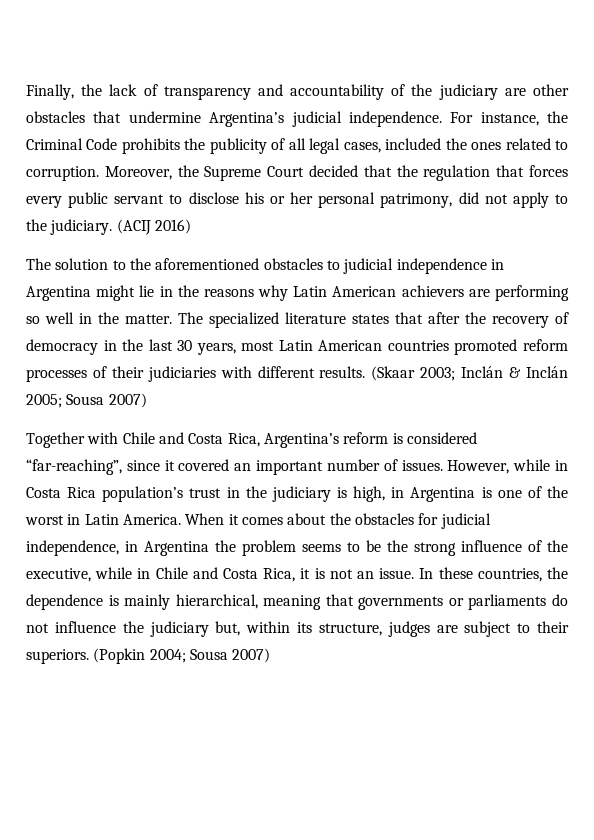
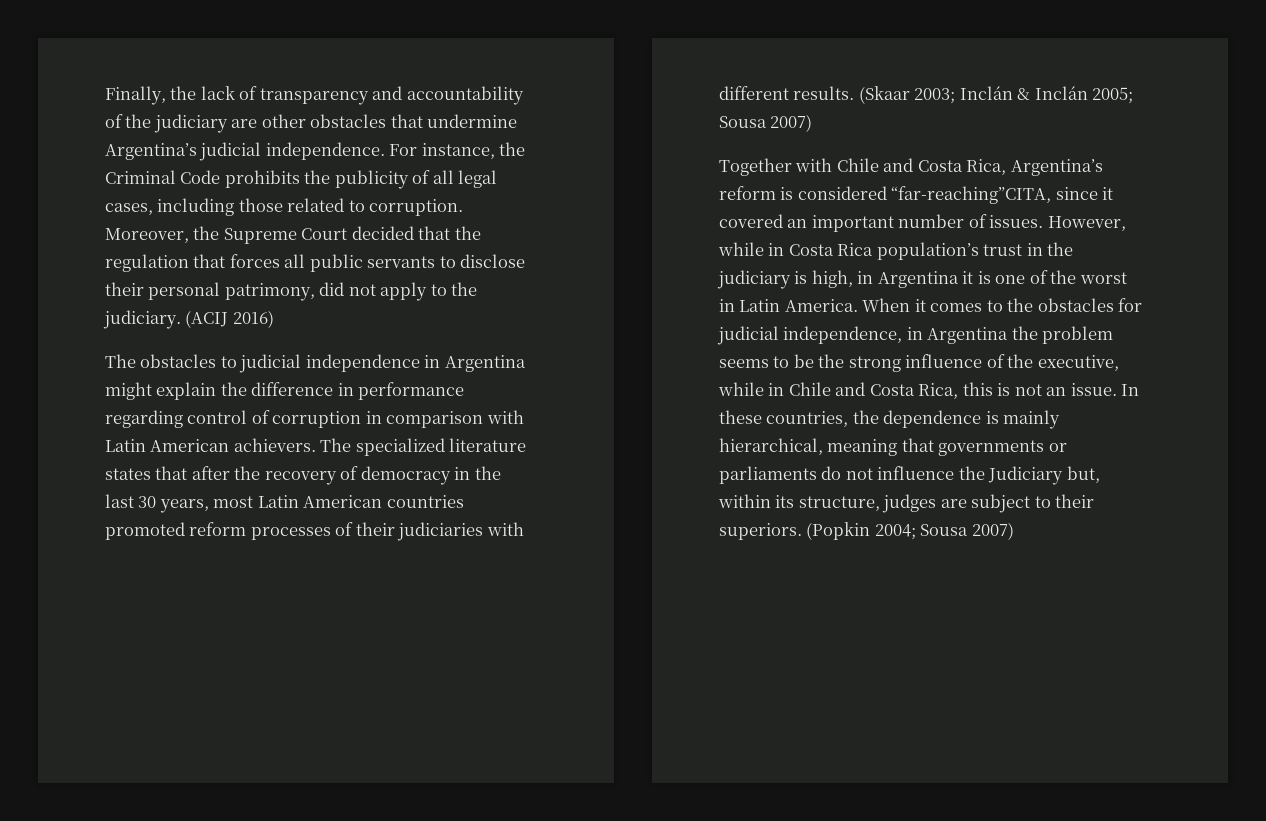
[385,138,502,150] included the ones -> [157,198,283,216] including those
[26,192,314,208] every public servant to disclose his or her -> [284,254,526,272] [105,282,144,296] all public servants to disclose their
[55,258,260,270] solution to the aforementioned -> (136, 361) none
[139,285,569,301] [26,312,172,324] lie in the reasons why Latin American achievers are performing so well in the matter. -> [156,382,465,400] [105,410,524,428] [105,438,316,452] explain the difference in performance regarding control of corruption in comparison with Latin American achievers.
[26,459,122,475] “far-reaching”, -> [891,186,1052,204] “far-reaching”CITA,
(476, 494) none -> [962,271,974,284] it
[287,513,327,525] about -> [986,300,1003,312] to
[300,568,311,579] it -> [962,382,993,396] this
[149,621,209,637] judiciary -> [988,466,1064,485] Judiciary

